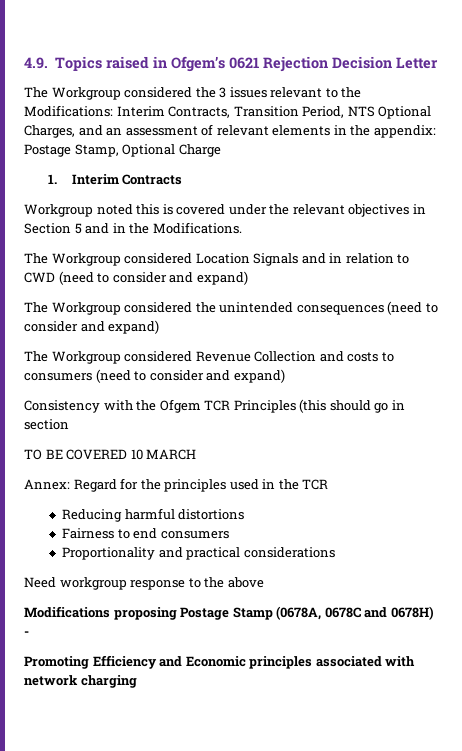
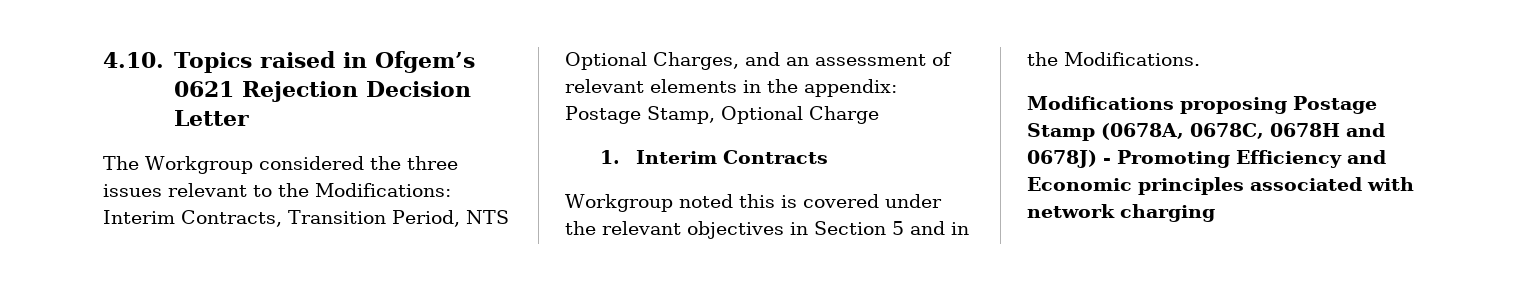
[24,57,48,69] 4.9. -> [103,52,164,68] 4.10.
[219,87,227,98] 3 -> [406,156,458,170] three
[24,253,410,266] [24,271,248,285] [24,301,438,315] [24,320,160,334] [24,351,394,364] [24,369,285,383] [24,399,405,413] [24,419,69,430] [24,449,197,460] [24,478,329,492] [62,508,245,522] [62,528,229,539] [62,547,335,560] [24,577,264,590] // The Workgroup considered Location Signals and in relation to CWD (need to consider and expand) // The Workgroup considered the unintended consequences (need to consider and expand) // The Workgroup considered Revenue Collection and costs to consumers (need to consider and expand) // Consistency with the Ofgem TCR Principles (this should go in section // TO BE COVERED 10 MARCH // Annex: Regard for the principles used in the TCR // Reducing harmful distortions // Fairness to end consumers // Proportionality and practical considerations // Need workgroup response to the above -> (1200, 59) none
[324,606,434,620] 0678C and 0678H) -> [1190,123,1385,139] [1027,150,1097,168] 0678C, 0678H and 0678J)
(29, 633) // -> (1111, 161) none

